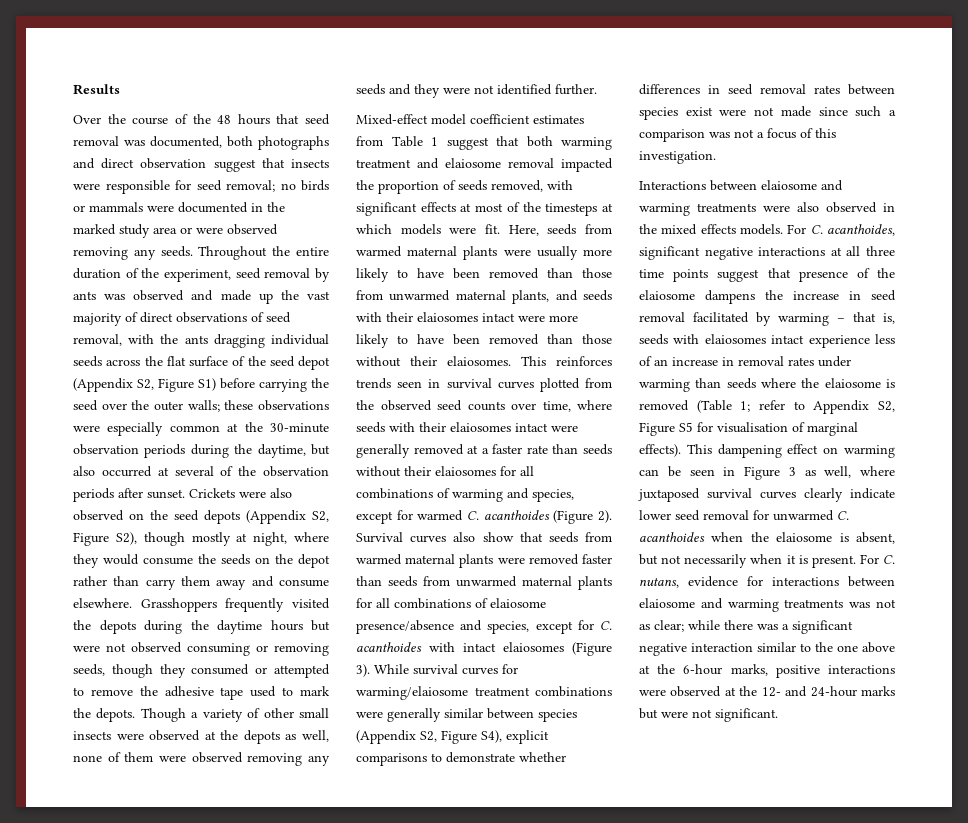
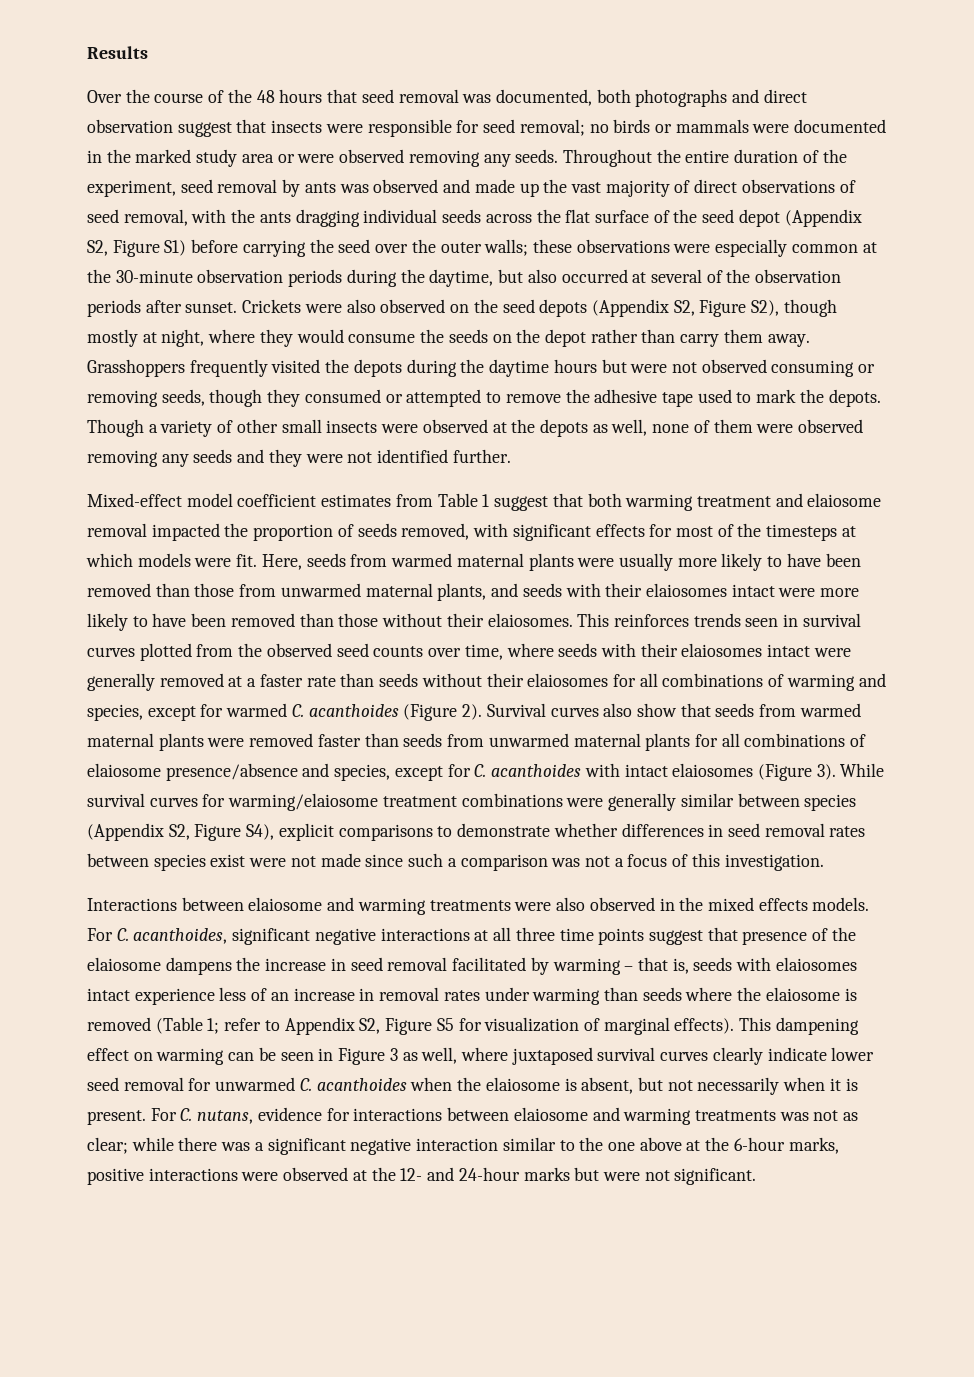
[216,576,329,590] [73,598,132,608] away and consume elsewhere. -> [767,334,810,347] away.
[460,203,472,212] at -> [649,524,673,537] for
[717,422,788,433] visualisation -> [484,1017,580,1032] visualization

